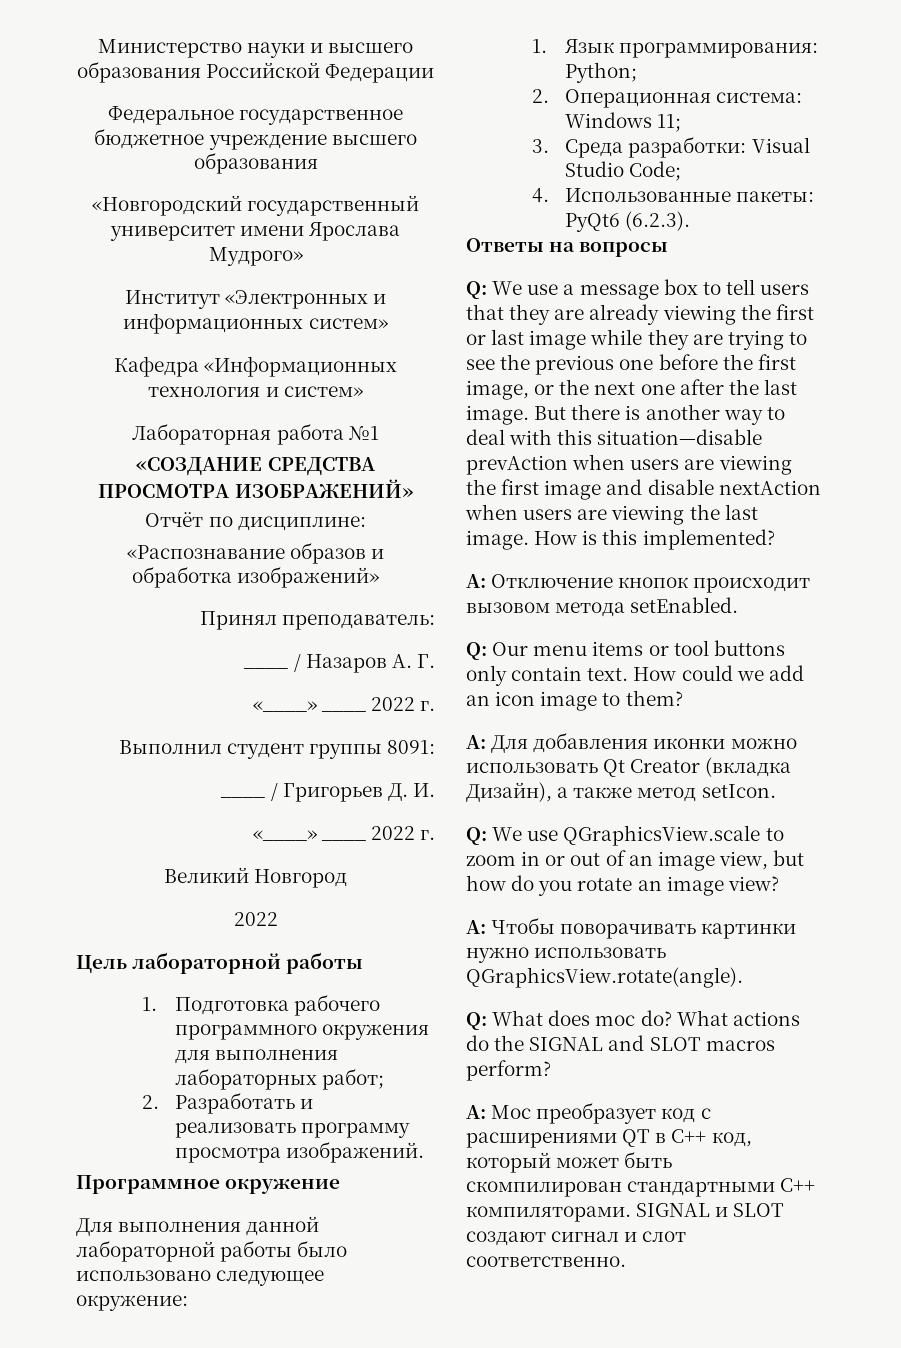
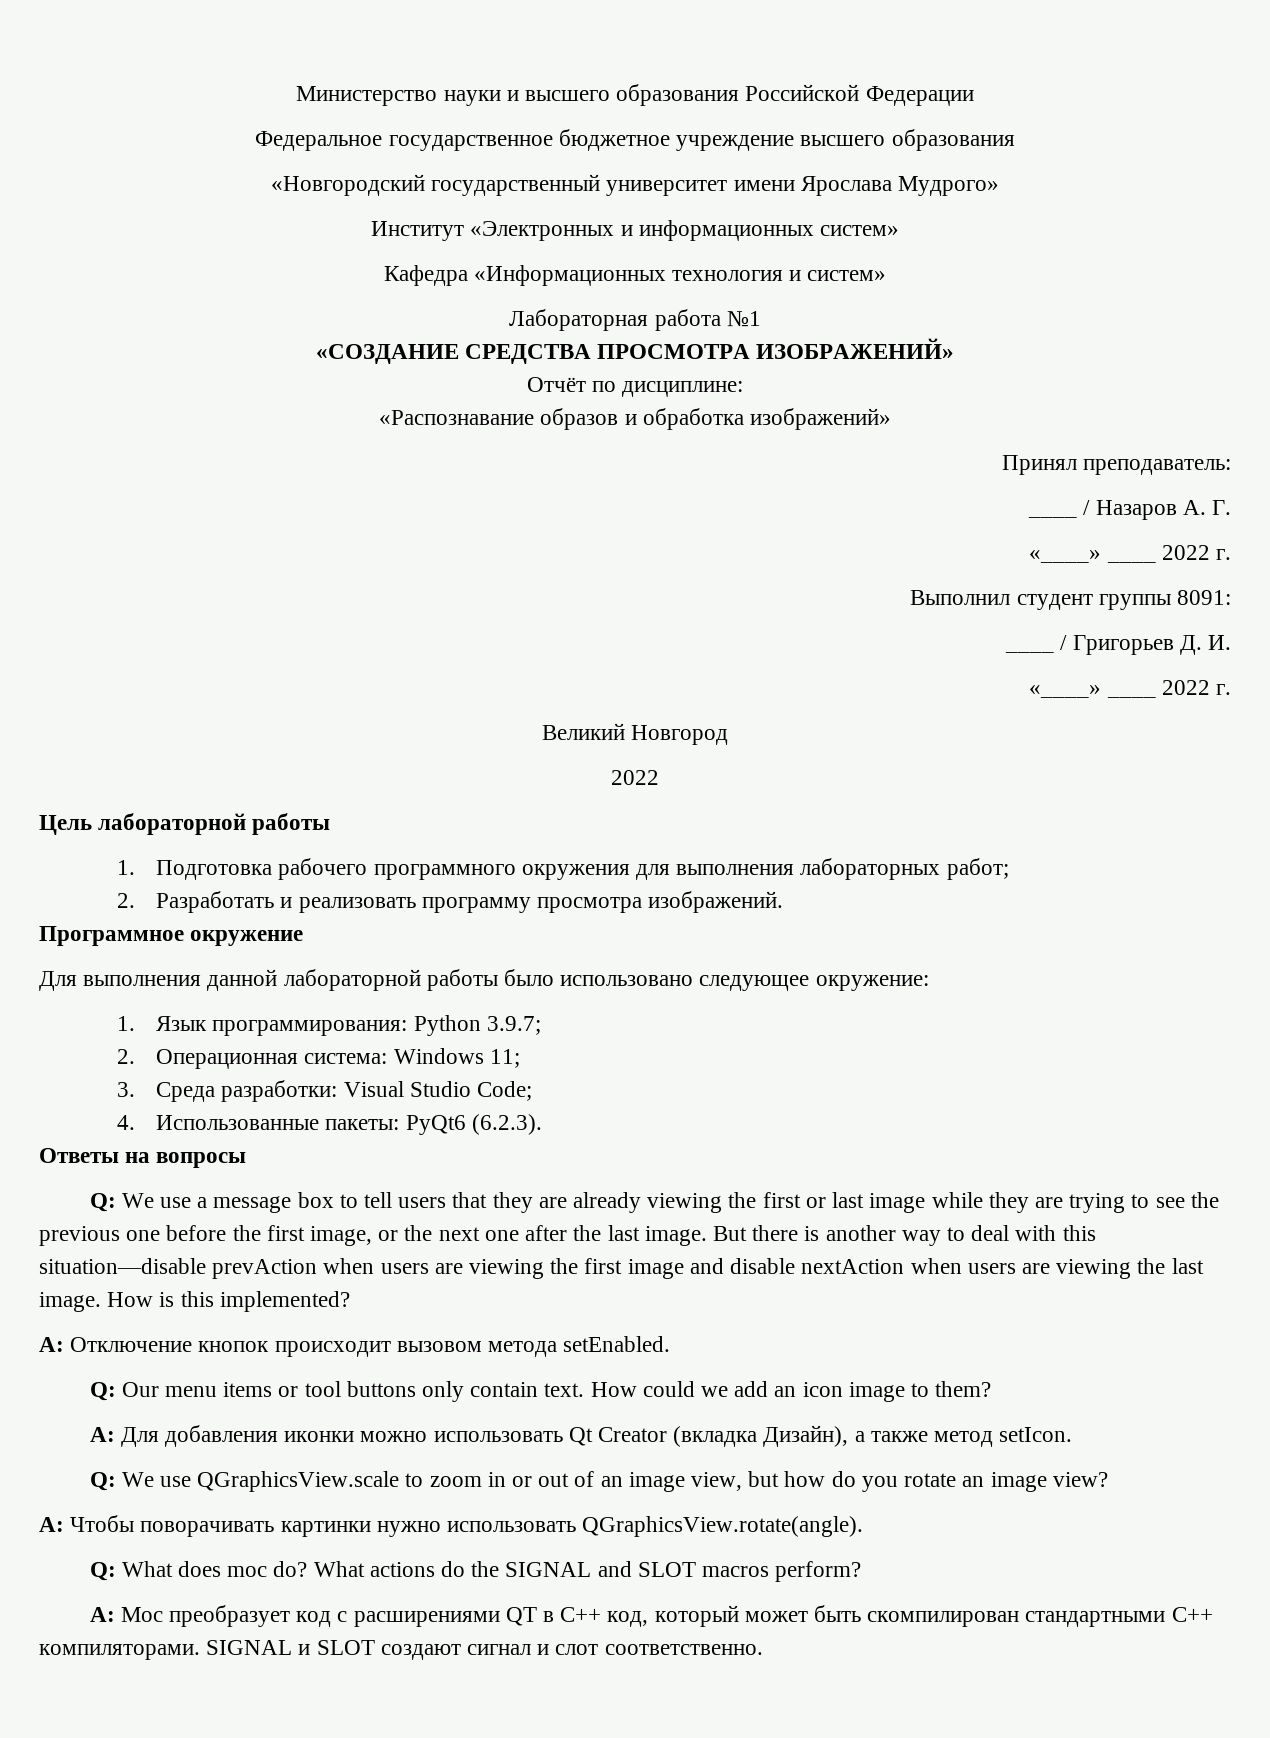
[565,62,638,83] Python; -> [413,1015,541,1036] Python 3.9.7;

